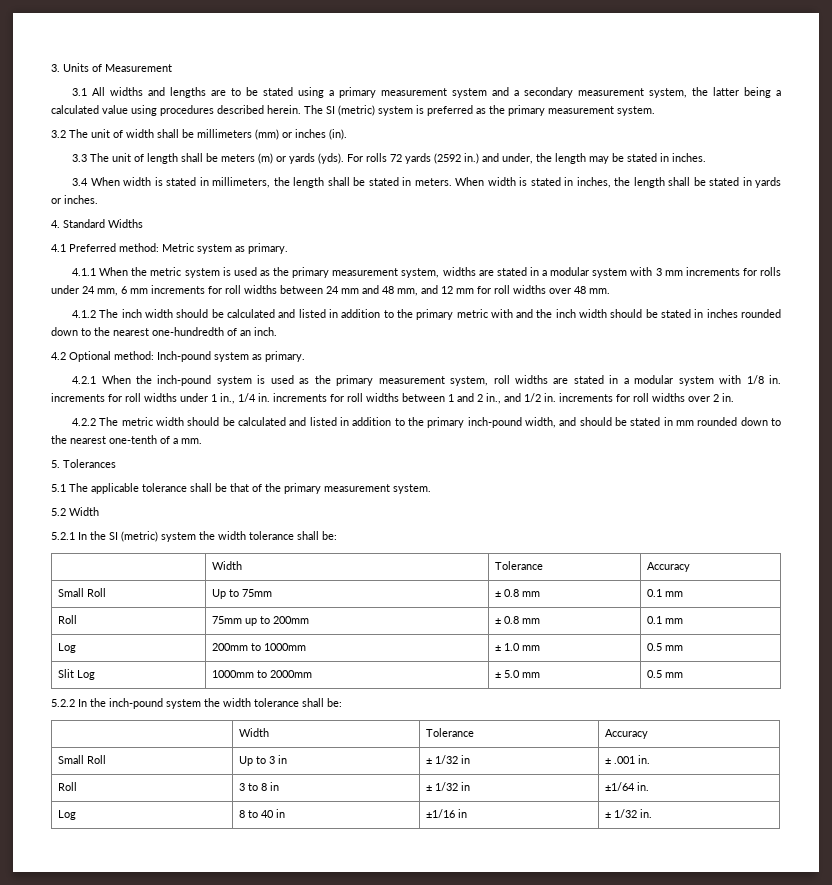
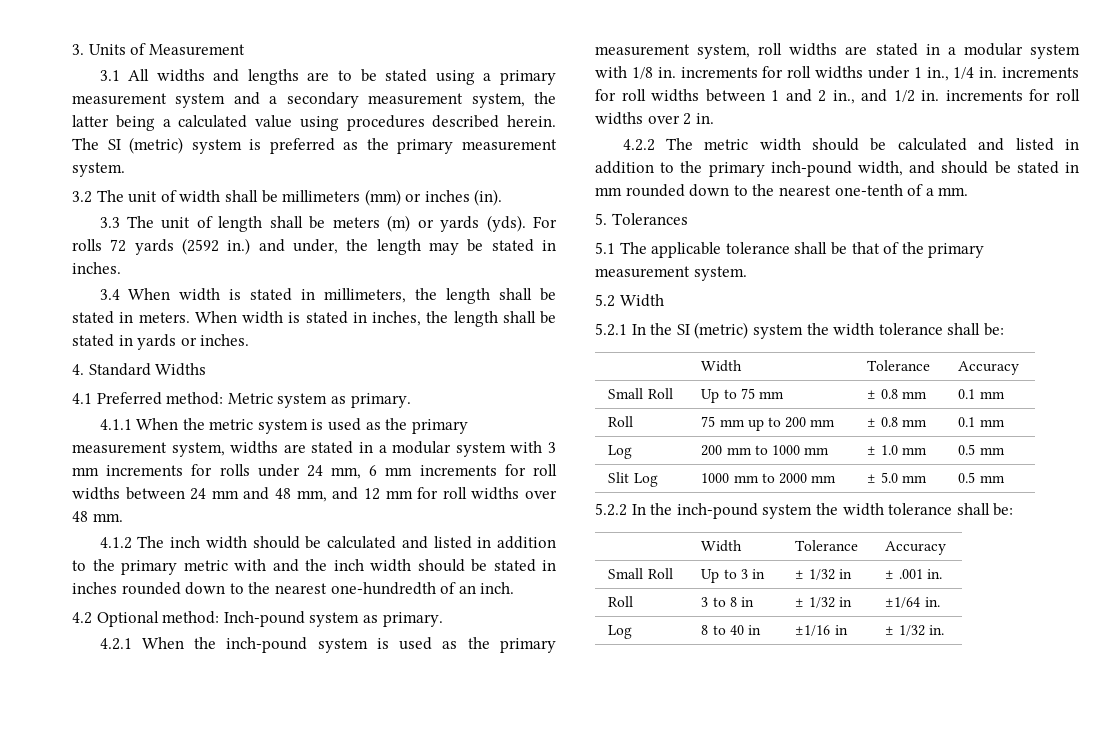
[241,589,272,597] 75mm -> [740,388,784,399] 75 mm
[211,616,309,626] 75mm up to 200mm -> [701,416,836,431] 75 mm up to 200 mm
[211,643,306,651] 200mm to 1000mm -> [701,445,830,456] 200 mm to 1000 mm
[211,670,312,678] 1000mm to 2000mm -> [701,473,837,484] 1000 mm to 2000 mm

